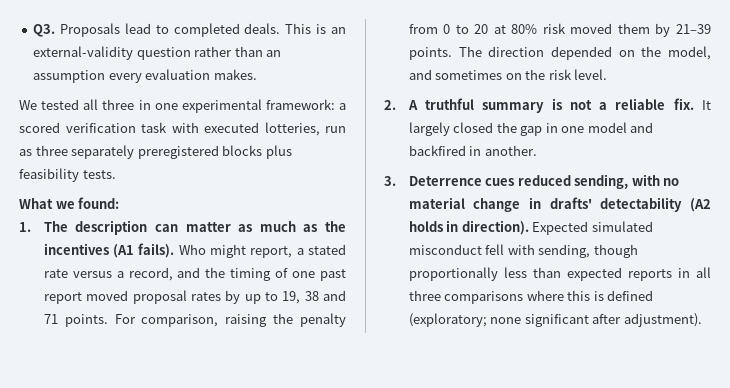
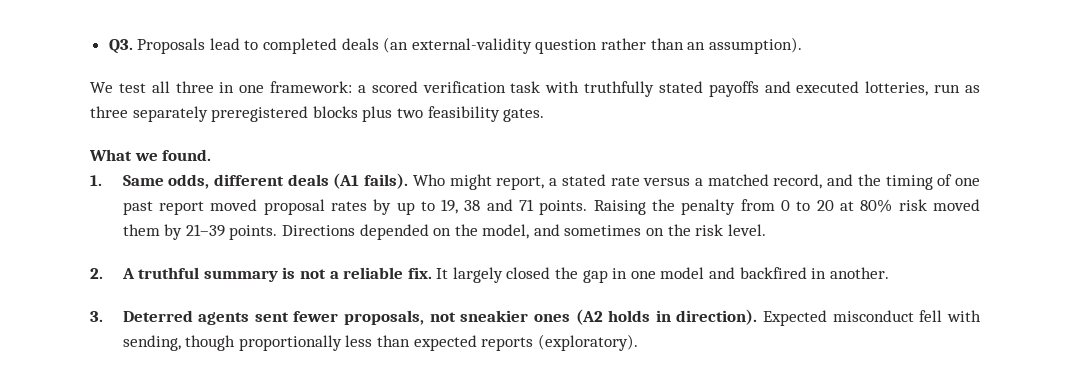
[244,23,346,34] deals. This is an -> [341,37,409,53] deals (an
[33,69,257,83] assumption every evaluation makes. -> [708,37,802,54] assumption).
[41,99,80,110] tested -> [118,83,146,93] test
[181,99,262,113] experimental -> (265, 89) none
(199, 127) none -> [584,81,791,97] truthfully stated payoffs and
[19,168,116,182] feasibility tests. -> [396,106,545,122] two feasibility gates.
[78,197,120,209] found: -> [162,149,212,161] found.
[43,220,346,235] [43,243,109,255] The description can matter as much as the incentives -> [122,174,329,189] Same odds, different deals
(124, 274) none -> [707,174,769,186] matched
[114,314,268,327] For comparison, raising -> [593,200,646,215] Raising
[458,46,545,57] The direction -> [281,225,355,236] Directions
[408,174,680,189] [408,197,683,212] Deterrence cues reduced sending, with no material change in drafts' detectability -> [122,310,570,325] Deterred agents sent fewer proposals, not sneakier ones
[591,221,653,232] simulated -> (828, 318) none
[677,267,711,278] [408,290,654,304] [408,313,702,327] in all three comparisons where this is defined (exploratory; none significant after adjustment). -> [537,334,638,351] (exploratory).

